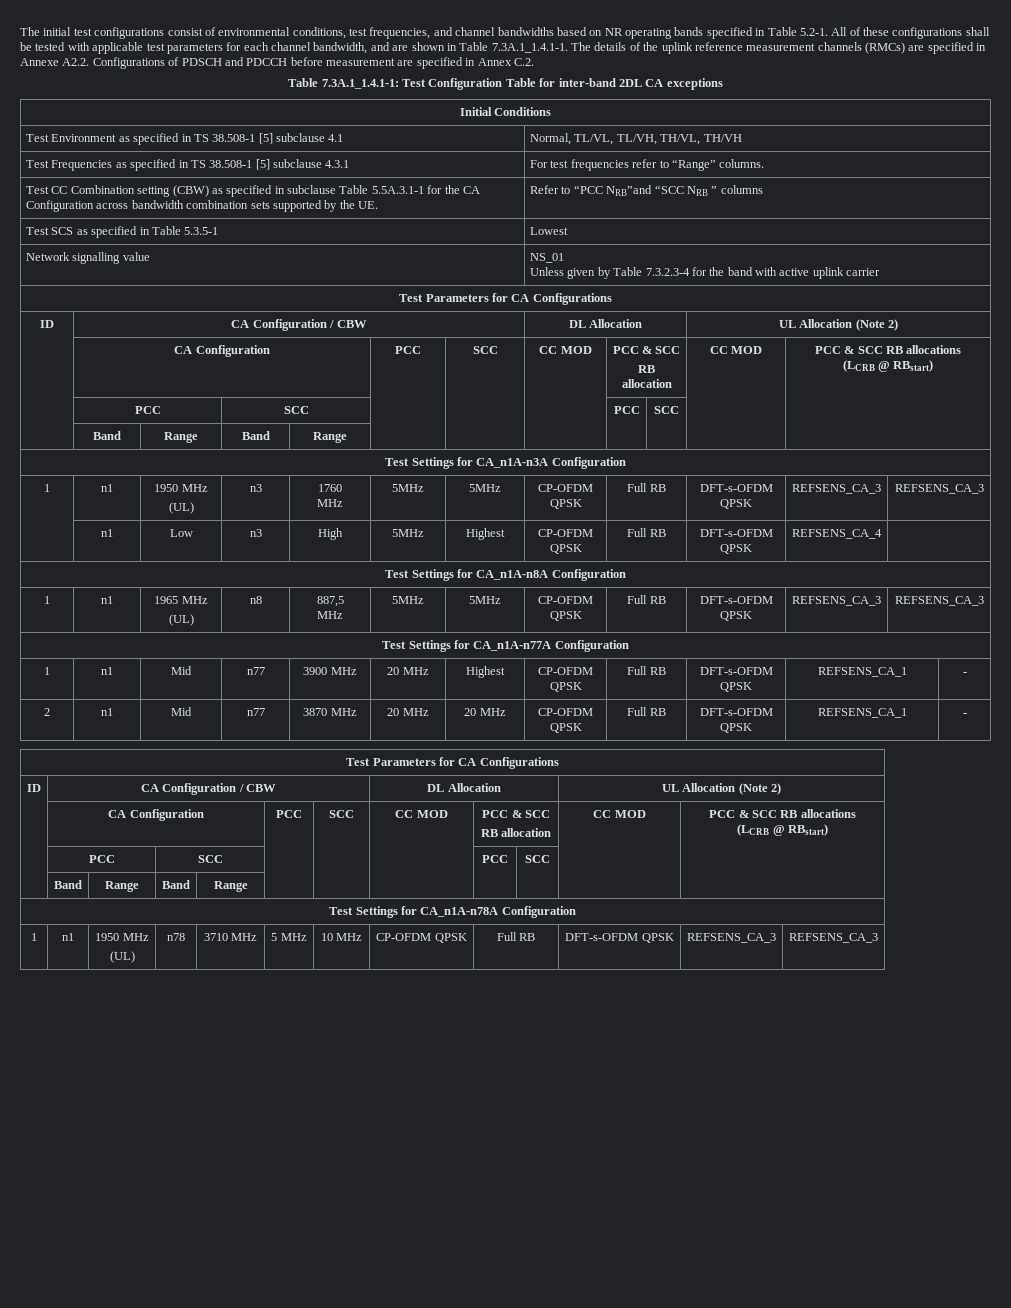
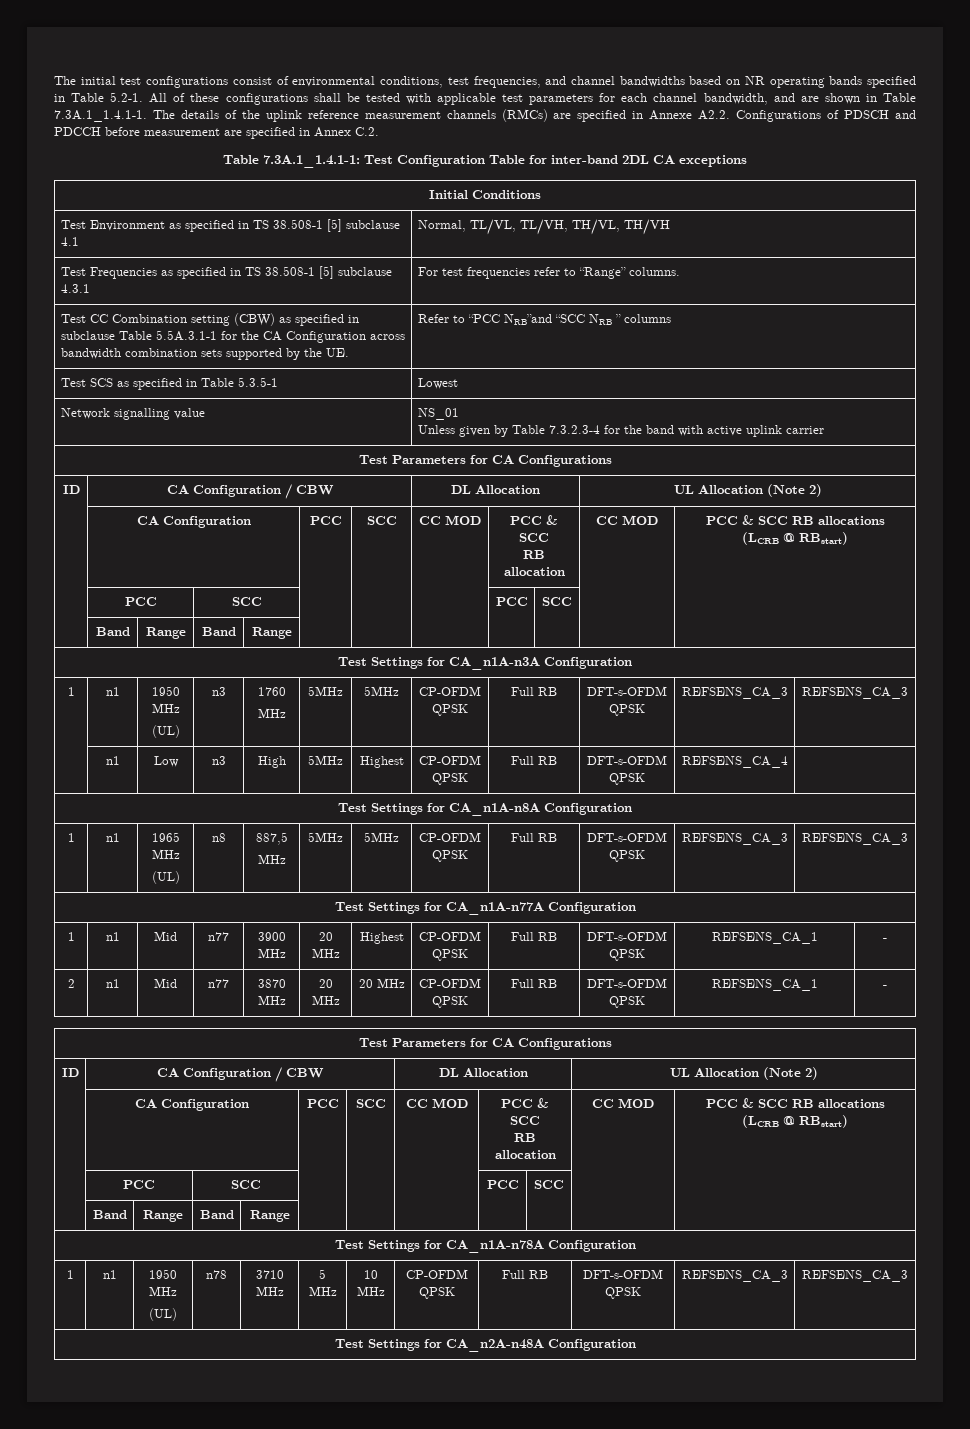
(878, 938) none -> [334,1339,636,1352] // Test Settings for CA_n2A-n48A Configuration

